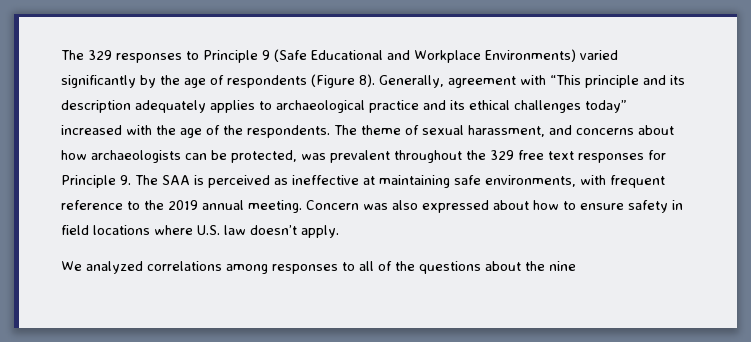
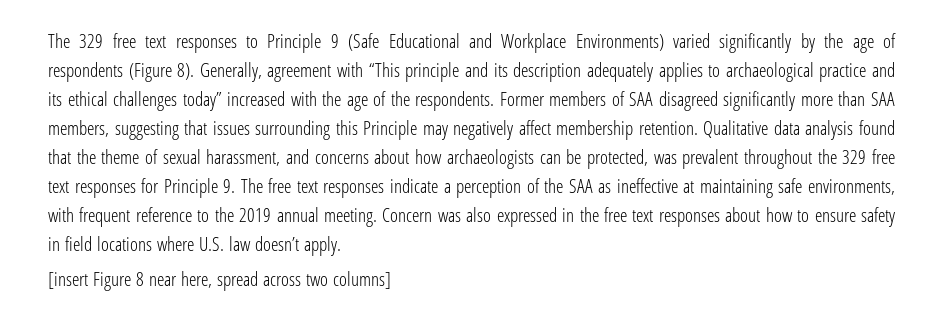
(112, 55) none -> [112,33,167,48] free text
[334,125,357,135] The -> [499,91,895,111] [48,120,895,140] [48,149,96,164] Former members of SAA disagreed significantly more than SAA members, suggesting that issues surrounding this Principle may negatively affect membership retention. Qualitative data analysis found that the
[162,175,270,188] SAA is perceived -> [268,178,593,198] free text responses indicate a perception of the SAA
(489, 206) none -> [562,207,720,227] in the free text responses
[61,261,576,274] We analyzed correlations among responses to all of the questions about the nine -> [48,271,391,291] [insert Figure 8 near here, spread across two columns]

